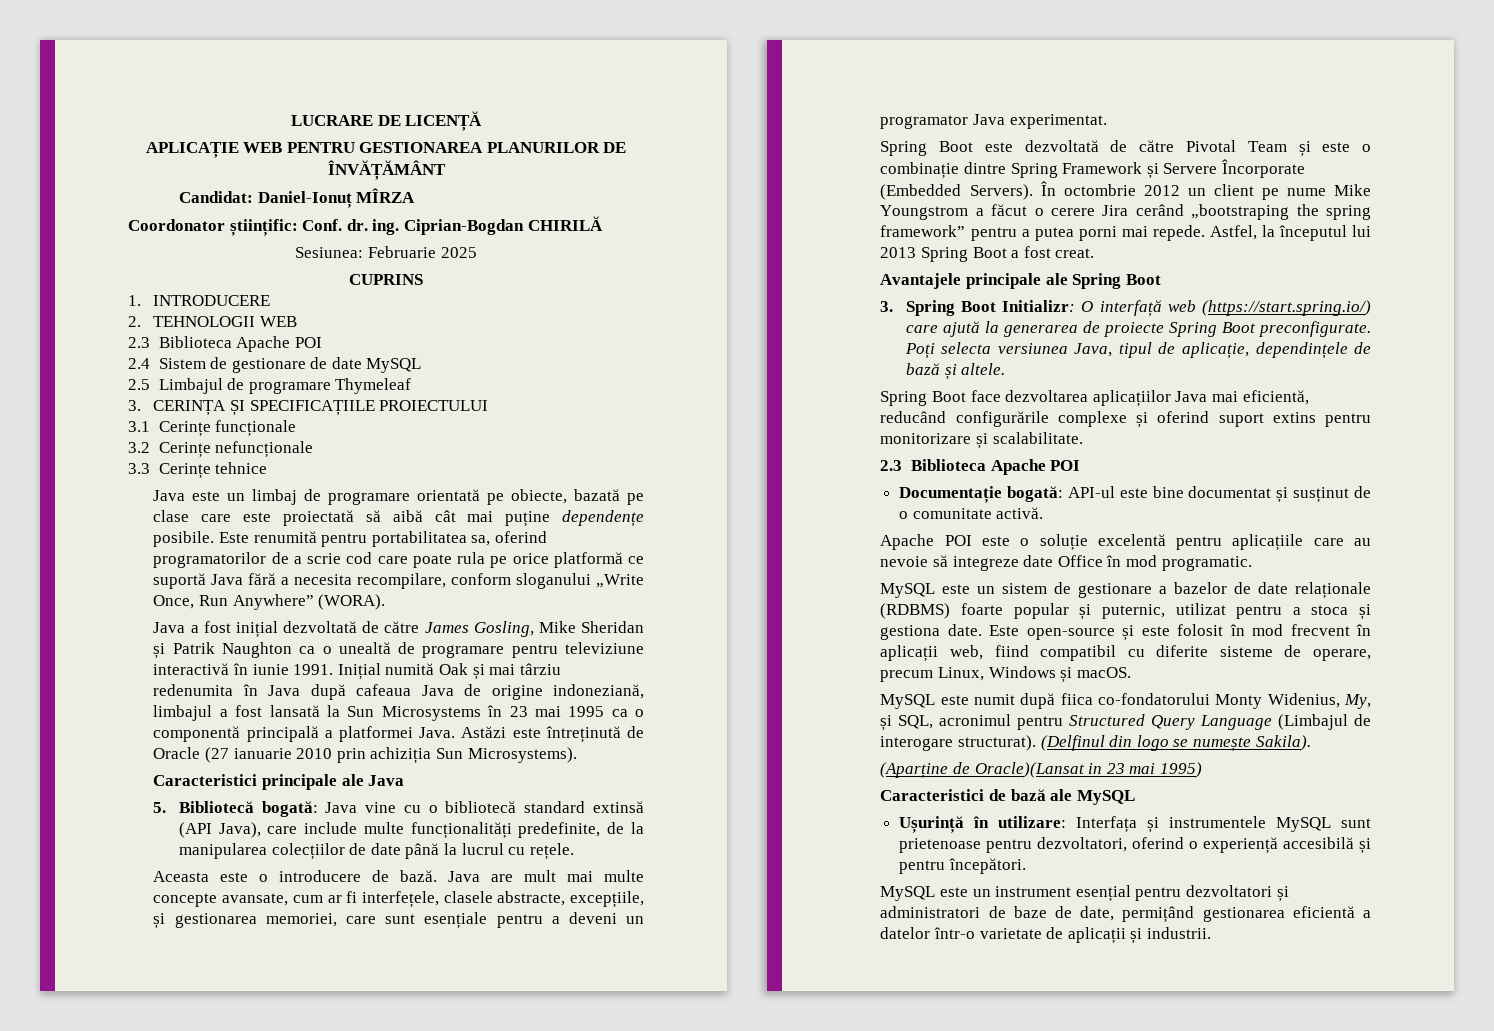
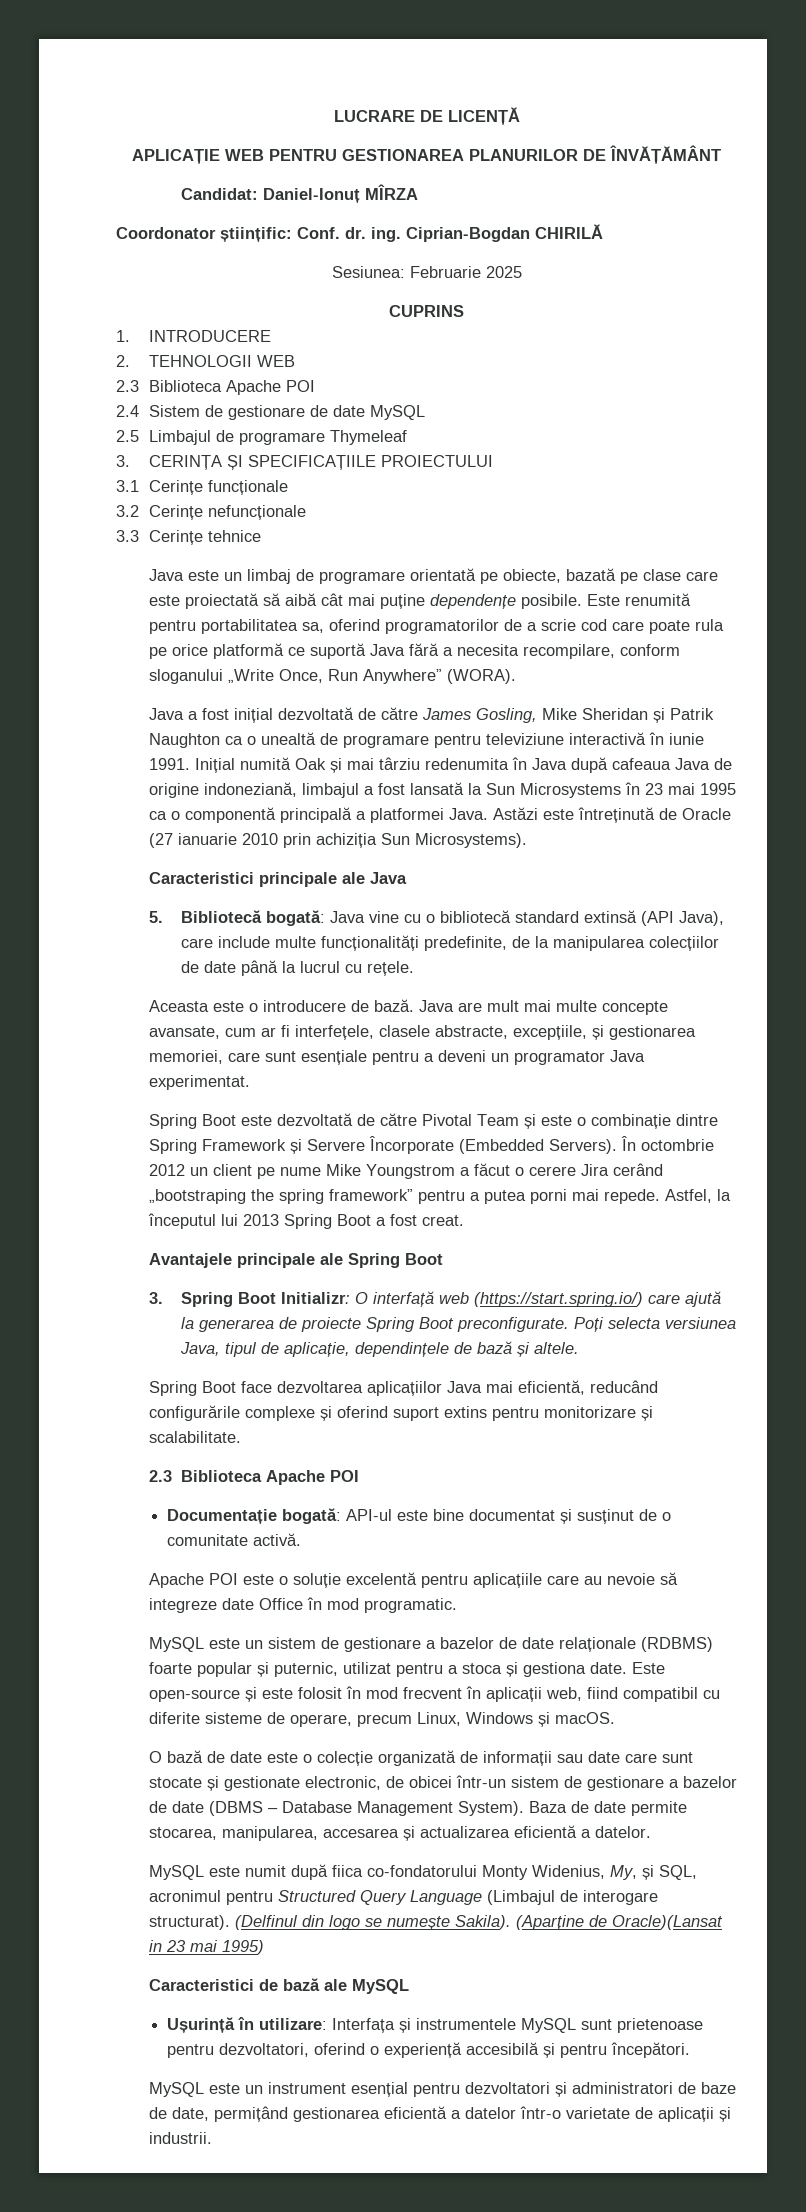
(1131, 672) none -> [148,1750,693,1766] [148,1775,737,1791] [148,1801,687,1816] [148,1825,651,1841] // O bază de date este o colecție organizată de informații sau date care sunt stocate și gestionate electronic, de obicei într-un sistem de gestionare a bazelor de date (DBMS – Database Management System). Baza de date permite stocarea, manipularea, accesarea și actualizarea eficientă a datelor.
(1311, 743) // -> (511, 1922) none

